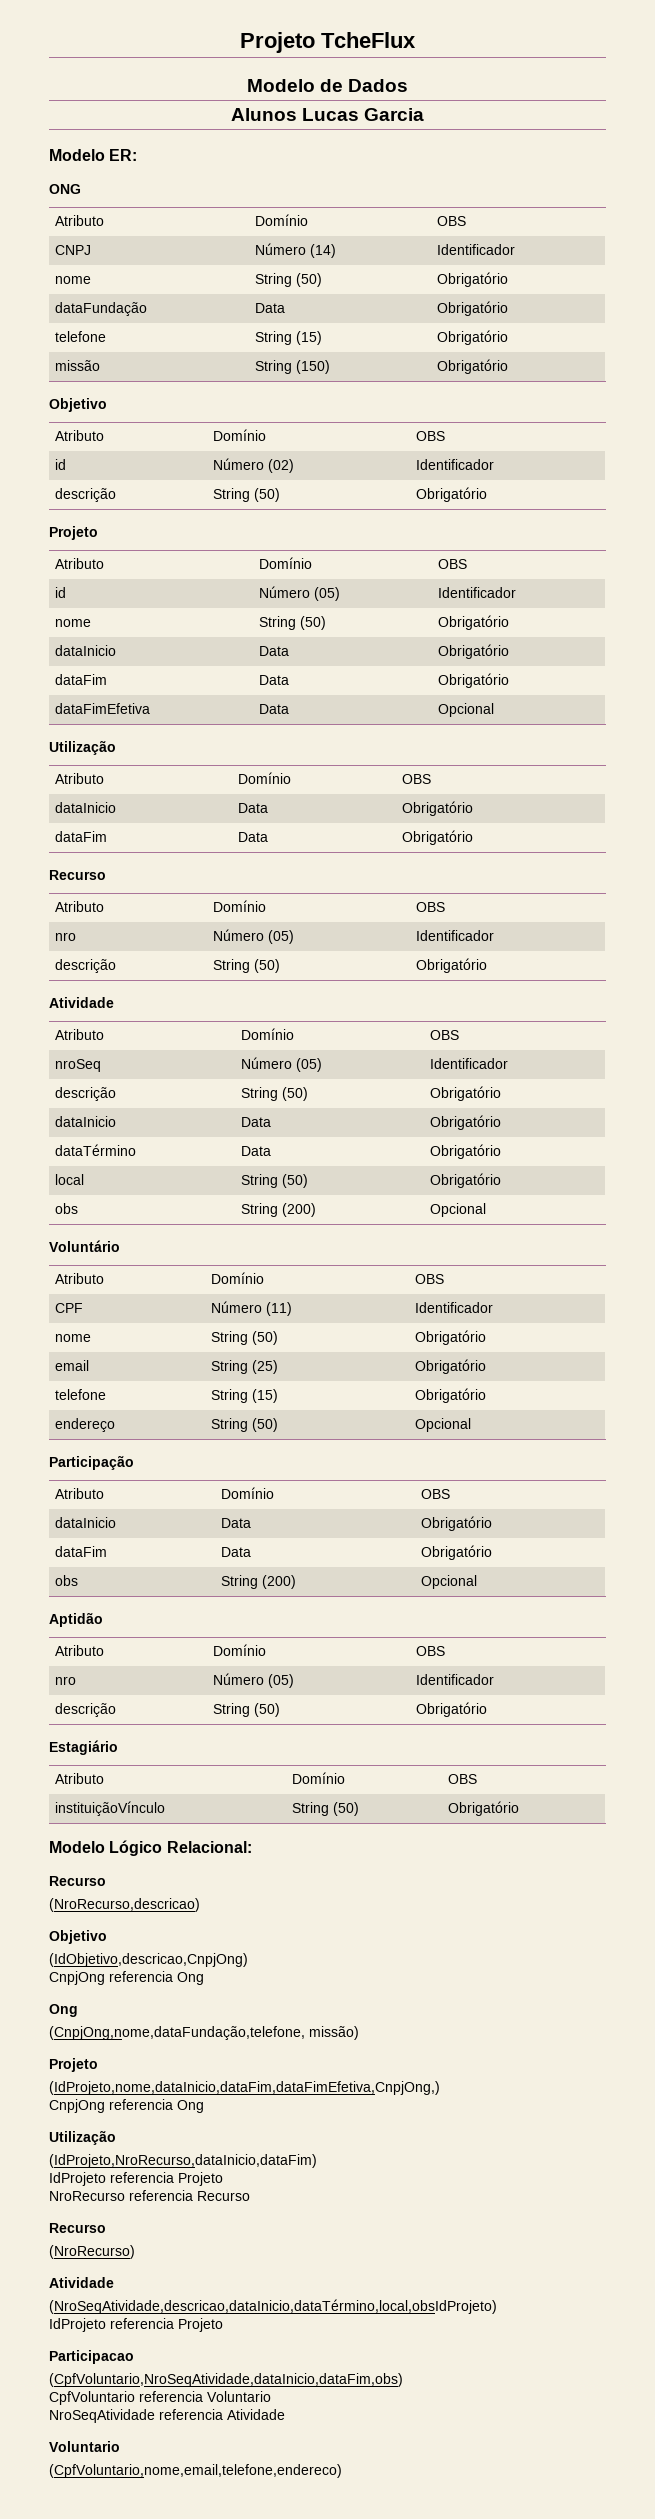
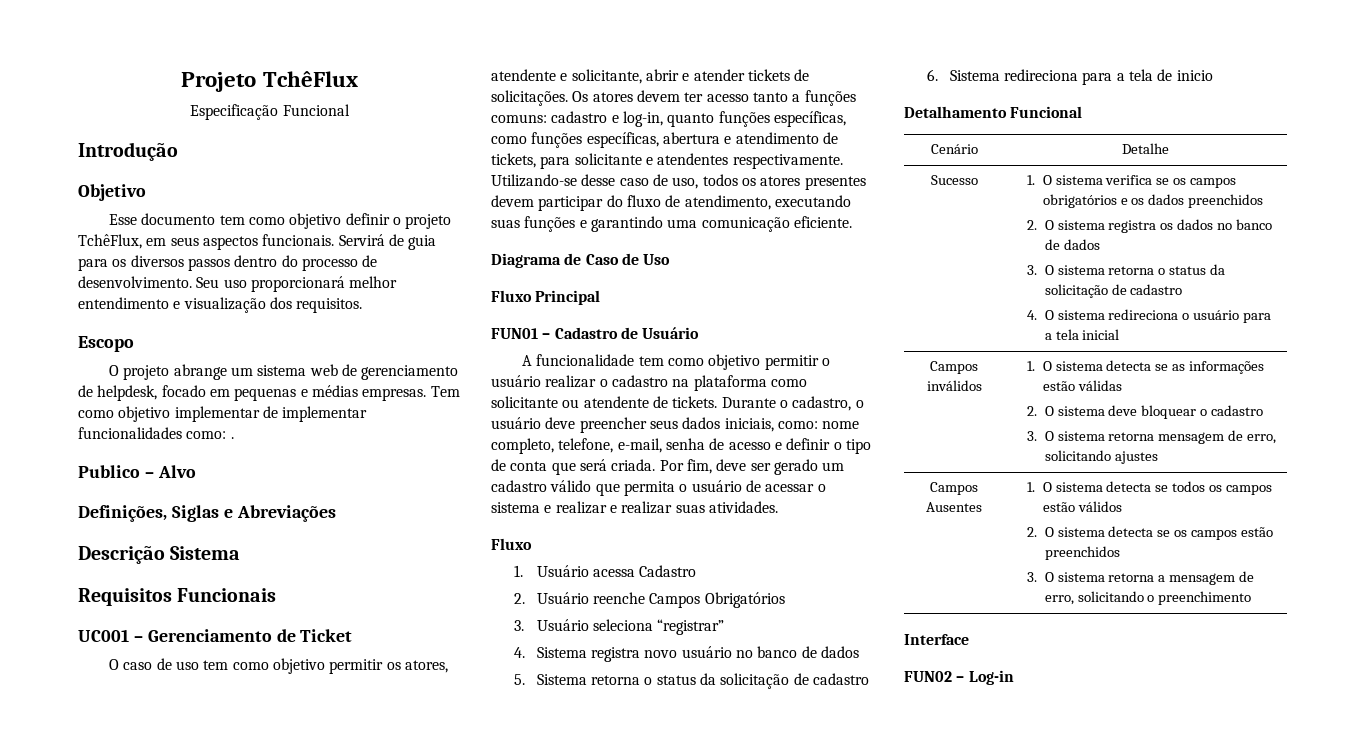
[240,32,416,53] [246,79,409,92] [230,108,425,121] [49,149,138,161] [49,184,81,194] [55,215,105,226] [255,214,309,226] [437,216,467,226] [55,245,92,255] [255,243,337,258] [437,244,516,255] [55,276,92,284] [255,273,323,287] [437,272,509,287] [55,302,148,316] [255,303,286,313] [437,301,509,316] [55,331,107,342] [255,331,323,345] [437,330,509,345] [55,360,101,371] [255,360,331,374] [437,359,509,374] [49,398,107,412] [55,430,105,441] [213,429,267,441] [416,431,446,441] [55,459,67,470] [213,458,295,473] [416,459,495,470] [55,488,117,502] [213,488,281,502] [416,487,488,502] [49,526,98,540] [55,558,105,569] [259,557,313,569] [438,559,468,569] [55,587,67,598] [259,586,341,601] [438,587,517,598] [55,619,92,627] [259,616,327,630] [438,615,510,630] [55,645,117,656] [259,646,290,656] [438,644,510,659] [55,674,108,685] [259,675,290,685] [438,673,510,688] [55,703,151,714] [259,704,290,714] [438,703,495,717] [49,740,116,755] [55,773,105,784] [238,772,292,784] [402,774,432,784] [55,802,117,813] [238,803,269,813] [402,801,474,816] [55,831,108,842] [238,832,269,842] [402,830,474,845] [49,870,106,880] [55,901,105,912] [213,900,267,912] [416,902,446,912] [55,932,77,941] [213,929,295,944] [416,930,495,941] [55,959,117,973] [213,959,281,973] [416,958,488,973] [49,997,114,1008] [55,1029,105,1040] [241,1028,295,1040] [430,1030,460,1040] [55,1059,102,1072] [241,1057,323,1072] [430,1058,509,1069] [55,1087,117,1101] [241,1087,309,1101] [430,1086,502,1101] [55,1116,117,1127] [241,1117,272,1127] [430,1115,502,1130] [55,1144,137,1156] [241,1146,272,1156] [430,1144,502,1159] [55,1174,85,1185] [241,1174,309,1188] [430,1173,502,1188] [55,1203,79,1214] [241,1203,317,1217] [430,1203,487,1217] [49,1240,120,1252] [55,1273,105,1284] [211,1272,265,1284] [415,1274,445,1284] [55,1303,84,1313] [211,1301,293,1316] [415,1302,494,1313] [55,1334,92,1342] [211,1331,279,1345] [415,1330,487,1345] [55,1360,90,1371] [211,1360,279,1374] [415,1359,487,1374] [55,1389,107,1400] [211,1389,279,1403] [415,1388,487,1403] [55,1418,116,1432] [211,1418,279,1432] [415,1418,472,1432] [49,1455,134,1470] [55,1488,105,1499] [221,1487,275,1499] [421,1489,451,1499] [55,1517,117,1528] [221,1518,252,1528] [421,1516,493,1531] [55,1546,108,1557] [221,1547,252,1557] [421,1545,493,1560] [55,1575,79,1586] [221,1575,297,1589] [421,1575,478,1589] [49,1612,103,1627] [55,1645,105,1656] [213,1644,267,1656] [416,1646,446,1656] [55,1676,77,1685] [213,1673,295,1688] [416,1674,495,1685] [55,1703,117,1717] [213,1703,281,1717] [416,1702,488,1717] [49,1740,118,1755] [55,1773,105,1784] [292,1772,346,1784] [448,1774,478,1784] [55,1801,166,1816] [292,1802,360,1816] [448,1801,520,1816] [49,1840,252,1856] [49,1876,106,1886] [49,1898,200,1912] [49,1930,107,1944] [49,1953,248,1967] [49,1971,204,1985] [49,2004,78,2017] [49,2026,359,2040] [49,2058,98,2072] [49,2081,440,2095] [49,2099,204,2113] [49,2130,116,2145] [49,2154,317,2168] [49,2172,223,2186] [49,2190,250,2201] [49,2223,106,2233] [49,2245,135,2259] [49,2277,114,2288] [49,2299,497,2314] [49,2318,223,2332] [49,2350,134,2364] [49,2373,403,2387] [49,2391,271,2405] [49,2409,285,2423] [49,2441,120,2452] [49,2464,342,2478] Projeto TcheFlux // Modelo de Dados // Alunos Lucas Garcia // Modelo ER: // ONG // Atributo | Domínio | OBS // CNPJ | Número (14) | Identificador // nome | String (50) | Obrigatório // dataFundação | Data | Obrigatório // telefone | String (15) | Obrigatório // missão | String (150) | Obrigatório // Objetivo // Atributo | Domínio | OBS // id | Número (02) | Identificador // descrição | String (50) | Obrigatório // Projeto // Atributo | Domínio | OBS // id | Número (05) | Identificador // nome | String (50) | Obrigatório // dataInicio | Data | Obrigatório // dataFim | Data | Obrigatório // dataFimEfetiva | Data | Opcional // Utilização // Atributo | Domínio | OBS // dataInicio | Data | Obrigatório // dataFim | Data | Obrigatório // Recurso // Atributo | Domínio | OBS // nro | Número (05) | Identificador // descrição | String (50) | Obrigatório // Atividade // Atributo | Domínio | OBS // nroSeq | Número (05) | Identificador // descrição | String (50) | Obrigatório // dataInicio | Data | Obrigatório // dataTérmino | Data | Obrigatório // local | String (50) | Obrigatório // obs | String (200) | Opcional // Voluntário // Atributo | Domínio | OBS // CPF | Número (11) | Identificador // nome | String (50) | Obrigatório // email | String (25) | Obrigatório // telefone | String (15) | Obrigatório // endereço | String (50) | Opcional // Participação // Atributo | Domínio | OBS // dataInicio | Data | Obrigatório // dataFim | Data | Obrigatório // obs | String (200) | Opcional // Aptidão // Atributo | Domínio | OBS // nro | Número (05) | Identificador // descrição | String (50) | Obrigatório // Estagiário // Atributo | Domínio | OBS // instituiçãoVínculo | String (50) | Obrigatório // Modelo Lógico Relacional: // Recurso // (NroRecurso,descricao) // Objetivo // (IdObjetivo,descricao,CnpjOng) // CnpjOng referencia Ong // Ong // (CnpjOng,nome,dataFundação,telefone, missão) // Projeto // (IdProjeto,nome,dataInicio,dataFim,dataFimEfetiva,CnpjOng,) // CnpjOng referencia Ong // Utilização // (IdProjeto,NroRecurso,dataInicio,dataFim) // IdProjeto referencia Projeto // NroRecurso referencia Recurso // Recurso // (NroRecurso) // Atividade // (NroSeqAtividade,descricao,dataInicio,dataTérmino,local,obsIdProjeto) // IdProjeto referencia Projeto // Participacao // (CpfVoluntario,NroSeqAtividade,dataInicio,dataFim,obs) // CpfVoluntario referencia Voluntario // NroSeqAtividade referencia Atividade // Voluntario // (CpfVoluntario,nome,email,telefone,endereco) -> [181,71,358,92] [190,104,350,120] [78,142,178,161] [78,184,146,201] [109,213,452,229] [78,234,437,250] [78,255,378,271] [78,276,398,292] [78,297,363,313] [78,336,134,352] [109,364,459,380] [78,385,460,401] [78,406,368,422] [78,427,234,439] [78,465,196,478] [78,505,336,522] [78,546,241,564] [78,588,277,606] [78,629,353,642] [109,658,448,674] [491,69,810,84] [491,90,856,106] [491,111,846,127] [491,132,838,148] [491,153,843,169] [491,174,866,190] [491,195,851,211] [491,216,852,232] [491,253,671,268] [491,290,601,305] [491,327,700,339] [522,354,831,370] [491,375,807,391] [491,396,864,411] [491,417,860,433] [491,438,871,454] [491,459,845,475] [491,480,826,496] [491,501,778,514] [491,538,532,550] [513,565,697,577] [513,592,785,608] [513,619,725,635] [513,646,859,662] [513,673,869,689] [926,69,1213,85] [904,106,1083,118] [930,144,978,154] [1121,143,1169,154] [930,175,978,185] [1027,175,1237,188] [1042,194,1264,208] [1027,219,1273,233] [1044,239,1100,250] [1027,264,1226,275] [1044,284,1183,298] [1027,309,1272,323] [1044,329,1120,340] [930,361,978,374] [926,380,982,391] [1027,360,1265,374] [1042,380,1122,391] [1027,405,1264,419] [1027,430,1277,444] [1044,450,1158,464] [930,482,978,495] [926,502,982,512] [1027,481,1273,495] [1042,501,1122,512] [1027,526,1274,540] [1044,546,1120,560] [1027,571,1255,585] [1044,591,1252,605] [904,634,969,645] [904,670,1014,685] Projeto TchêFlux // Especificação Funcional // Introdução // Objetivo // Esse documento tem como objetivo definir o projeto TchêFlux, em seus aspectos funcionais. Servirá de guia para os diversos passos dentro do processo de desenvolvimento. Seu uso proporcionará melhor entendimento e visualização dos requisitos. // Escopo // O projeto abrange um sistema web de gerenciamento de helpdesk, focado em pequenas e médias empresas. Tem como objetivo implementar de implementar funcionalidades como: . // Publico – Alvo // Definições, Siglas e Abreviações // Descrição Sistema // Requisitos Funcionais // UC001 – Gerenciamento de Ticket // O caso de uso tem como objetivo permitir os atores, atendente e solicitante, abrir e atender tickets de solicitações. Os atores devem ter acesso tanto a funções comuns: cadastro e log-in, quanto funções específicas, como funções específicas, abertura e atendimento de tickets, para solicitante e atendentes respectivamente. Utilizando-se desse caso de uso, todos os atores presentes devem participar do fluxo de atendimento, executando suas funções e garantindo uma comunicação eficiente. // Diagrama de Caso de Uso // Fluxo Principal // FUN01 – Cadastro de Usuário // A funcionalidade tem como objetivo permitir o usuário realizar o cadastro na plataforma como solicitante ou atendente de tickets. Durante o cadastro, o usuário deve preencher seus dados iniciais, como: nome completo, telefone, e-mail, senha de acesso e definir o tipo de conta que será criada. Por fim, deve ser gerado um cadastro válido que permita o usuário de acessar o sistema e realizar e realizar suas atividades. // Fluxo // 1. Usuário acessa Cadastro // 2. Usuário reenche Campos Obrigatórios // 3. Usuário seleciona “registrar” // 4. Sistema registra novo usuário no banco de dados // 5. Sistema retorna o status da solicitação de cadastro // 6. Sistema redireciona para a tela de inicio // Detalhamento Funcional // Cenário | Detalhe // Sucesso | 1. O sistema verifica se os campos obrigatórios e os dados preenchidos // 2. O sistema registra os dados no banco de dados // 3. O sistema retorna o status da solicitação de cadastro // 4. O sistema redireciona o usuário para a tela inicial // Campos inválidos | 1. O sistema detecta se as informações estão válidas // 2. O sistema deve bloquear o cadastro // 3. O sistema retorna mensagem de erro, solicitando ajustes // Campos Ausentes | 1. O sistema detecta se todos os campos estão válidos // 2. O sistema detecta se os campos estão preenchidos // 3. O sistema retorna a mensagem de erro, solicitando o preenchimento // Interface // FUN02 – Log-in

